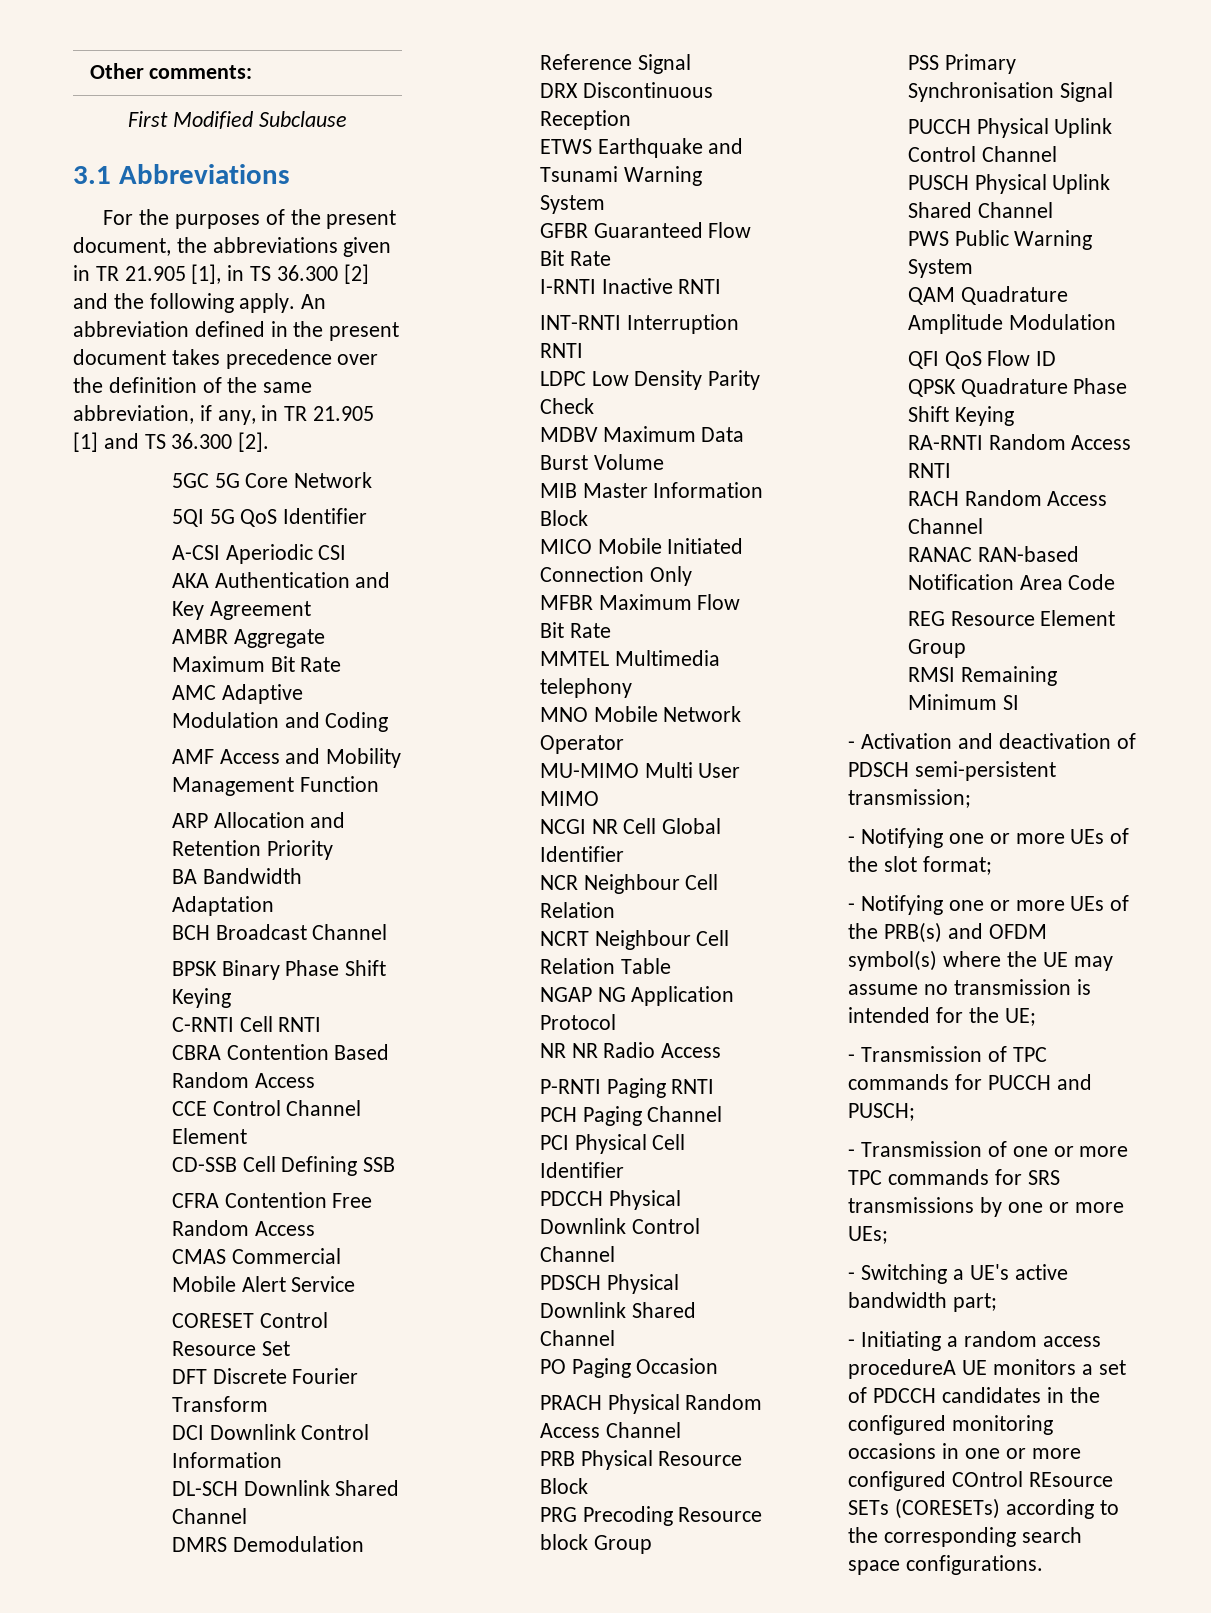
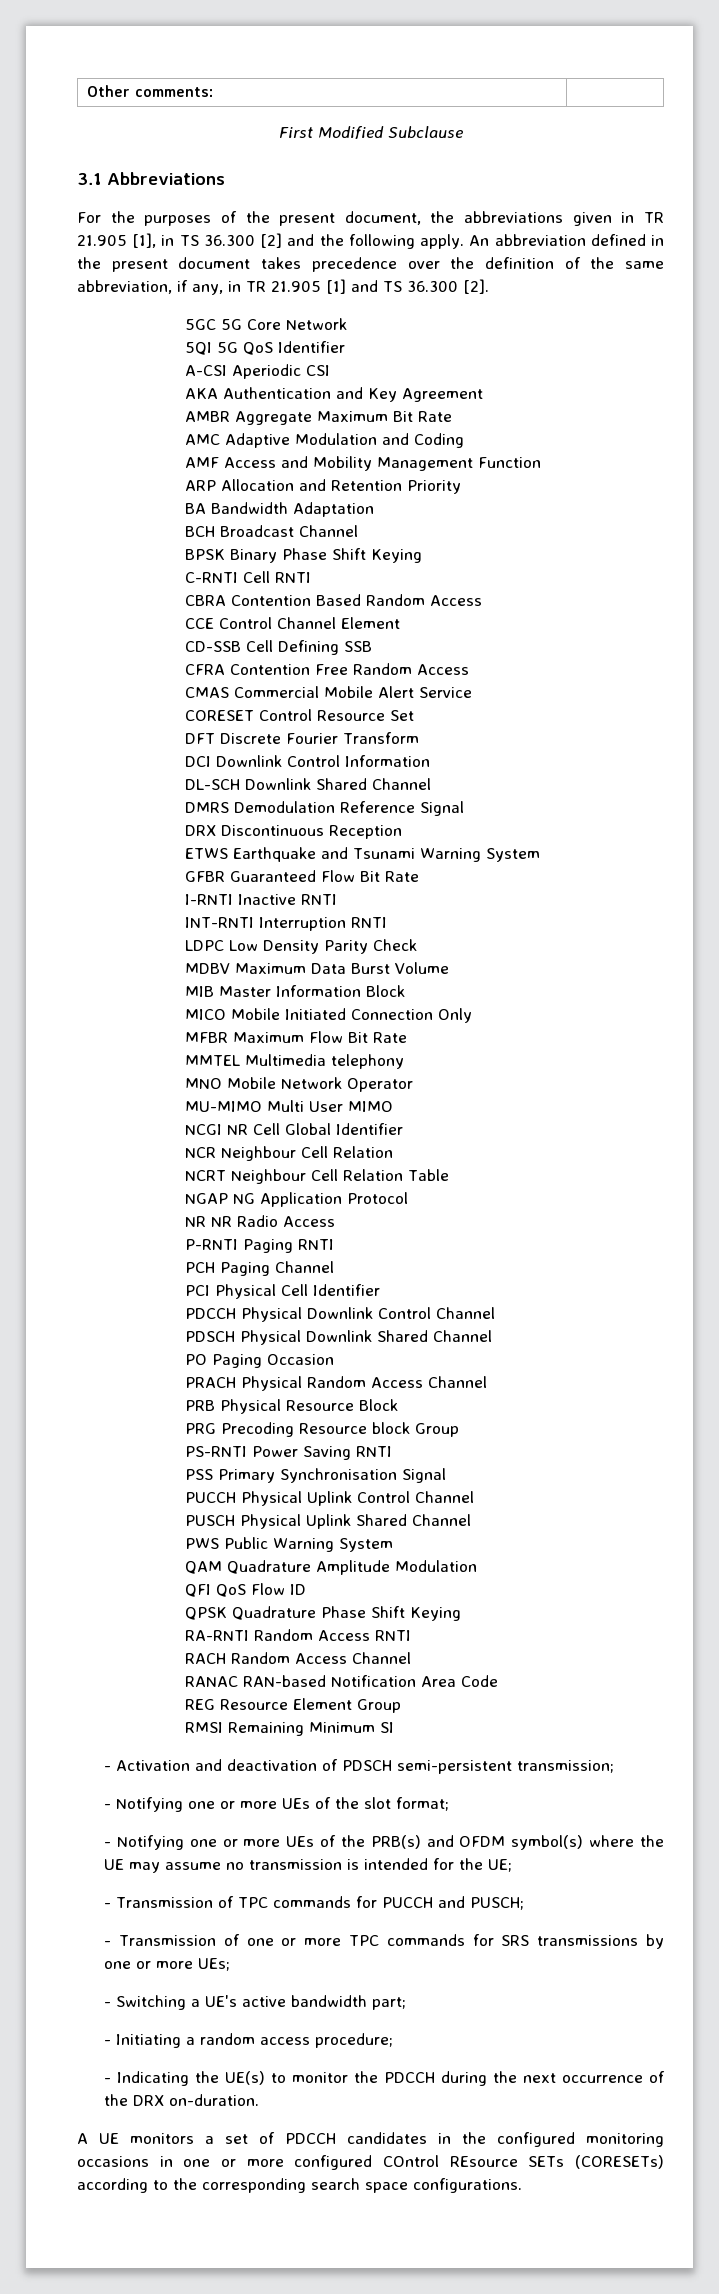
(652, 1544) none -> [185,1446,393,1460] // PS-RNTI Power Saving RNTI
[848,1359,957,1379] procedureA -> [315,2033,394,2048] [104,2071,665,2086] [104,2094,260,2106] [77,2133,88,2144] procedure; // - Indicating the UE(s) to monitor the PDCCH during the next occurrence of the DRX on-duration. // A

